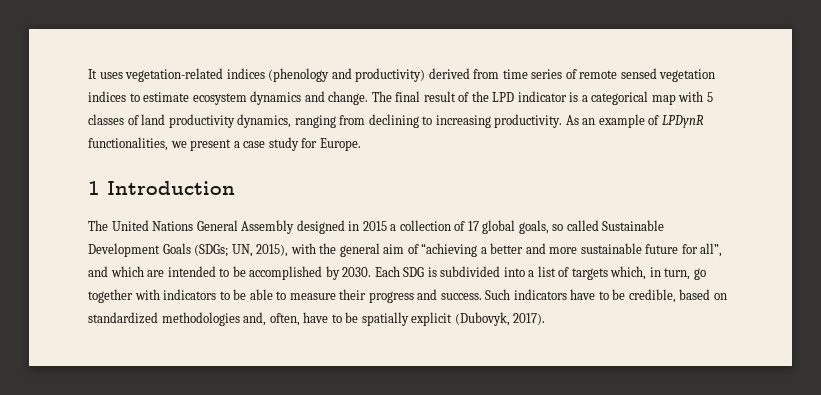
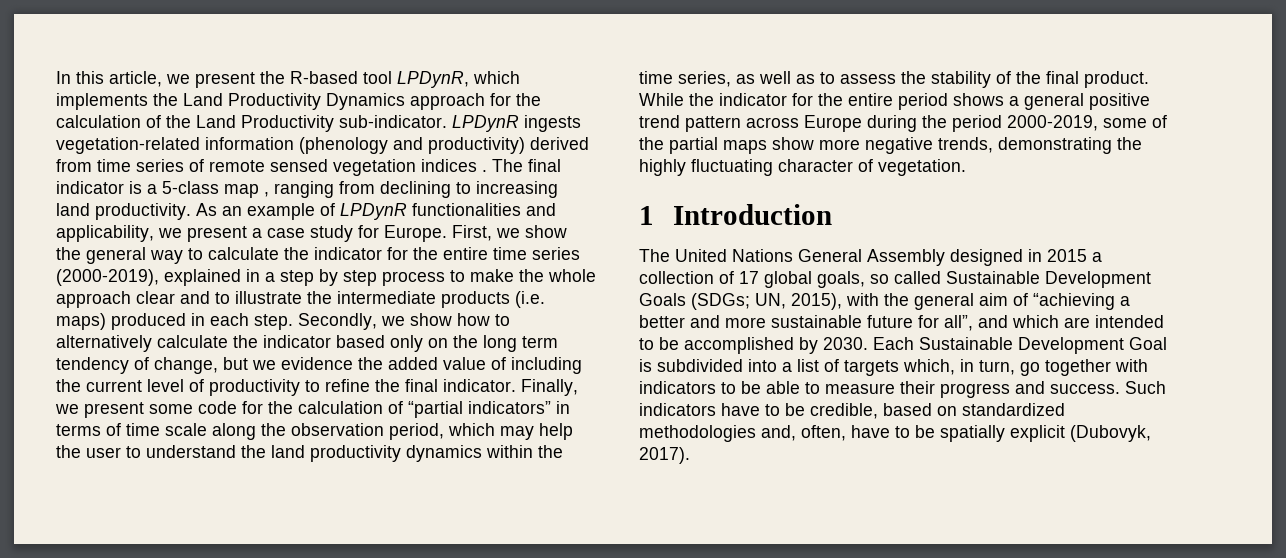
[88,68,265,82] It uses vegetation-related indices -> [56,71,520,88] [56,93,541,110] [56,115,581,132] [56,137,294,154] In this article, we present the R-based tool LPDynR, which implements the Land Productivity Dynamics approach for the calculation of the Land Productivity sub-indicator. LPDynR ingests vegetation-related information
[129,91,713,105] [88,114,292,128] to estimate ecosystem dynamics and change. The final result of the LPD indicator is a categorical map with 5 classes of land productivity dynamics, -> [482,159,561,172] [56,181,269,198] . The final indicator is a 5-class map ,
(491, 121) none -> [56,203,90,216] land
[88,137,168,151] functionalities, -> [412,203,556,216] [56,225,154,242] functionalities and applicability,
(361, 144) none -> [452,225,567,241] [56,247,580,264] [56,269,596,286] [56,291,545,308] [56,313,510,330] [56,335,558,352] [56,357,582,374] [56,379,578,396] [55,401,570,418] [56,423,573,440] [56,445,563,462] [639,71,1149,88] [639,93,1150,110] [639,115,1167,132] [639,137,1142,154] [639,159,966,176] First, we show the general way to calculate the indicator for the entire time series (2000-2019), explained in a step by step process to make the whole approach clear and to illustrate the intermediate products (i.e. maps) produced in each step. Secondly, we show how to alternatively calculate the indicator based only on the long term tendency of change, but we evidence the added value of including the current level of productivity to refine the final indicator. Finally, we present some code for the calculation of “partial indicators” in terms of time scale along the observation period, which may help the user to understand the land productivity dynamics within the time series, as well as to assess the stability of the final product. While the indicator for the entire period shows a general positive trend pattern across Europe during the period 2000-2019, some of the partial maps show more negative trends, demonstrating the highly fluctuating character of vegetation.
[403,267,425,277] SDG -> [919,337,1167,354] Sustainable Development Goal

